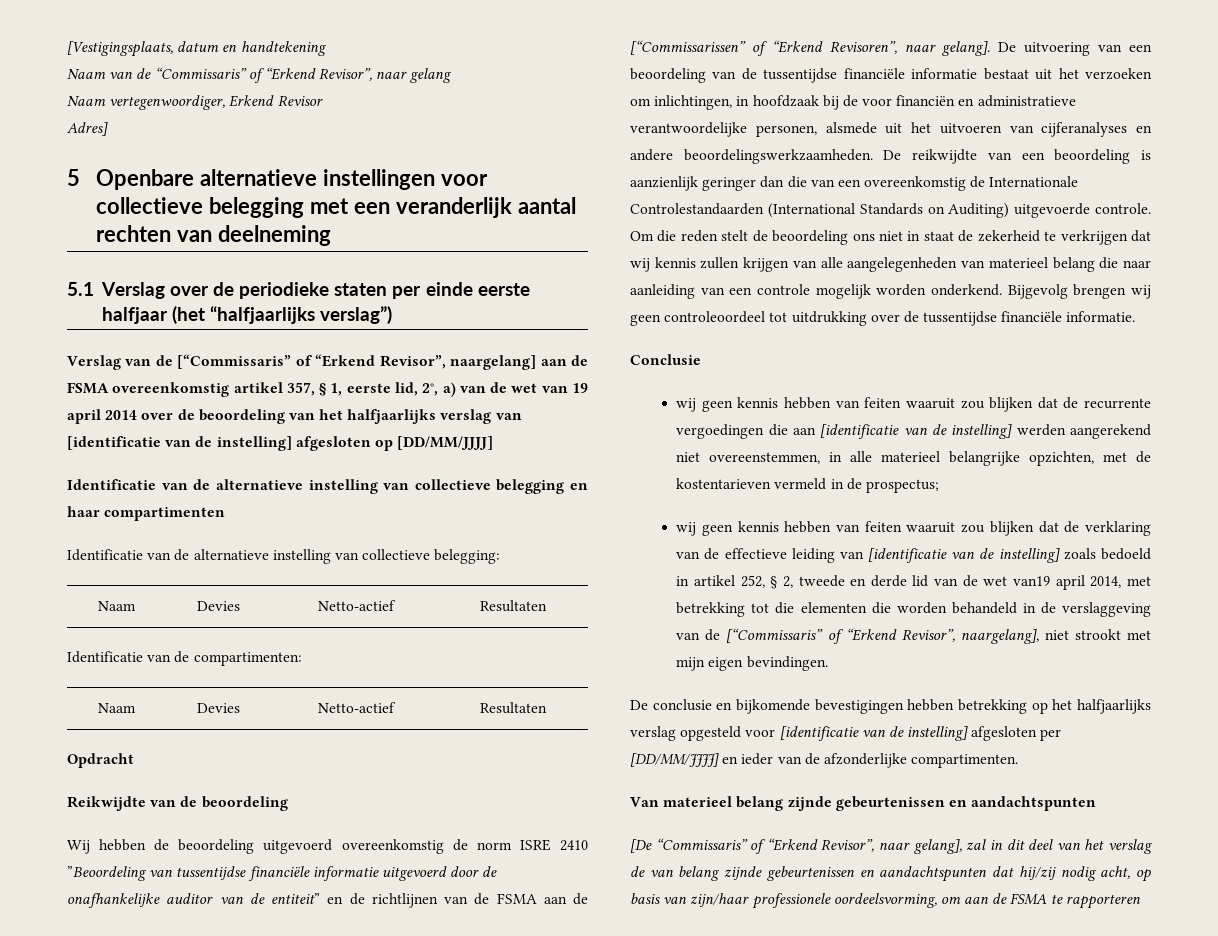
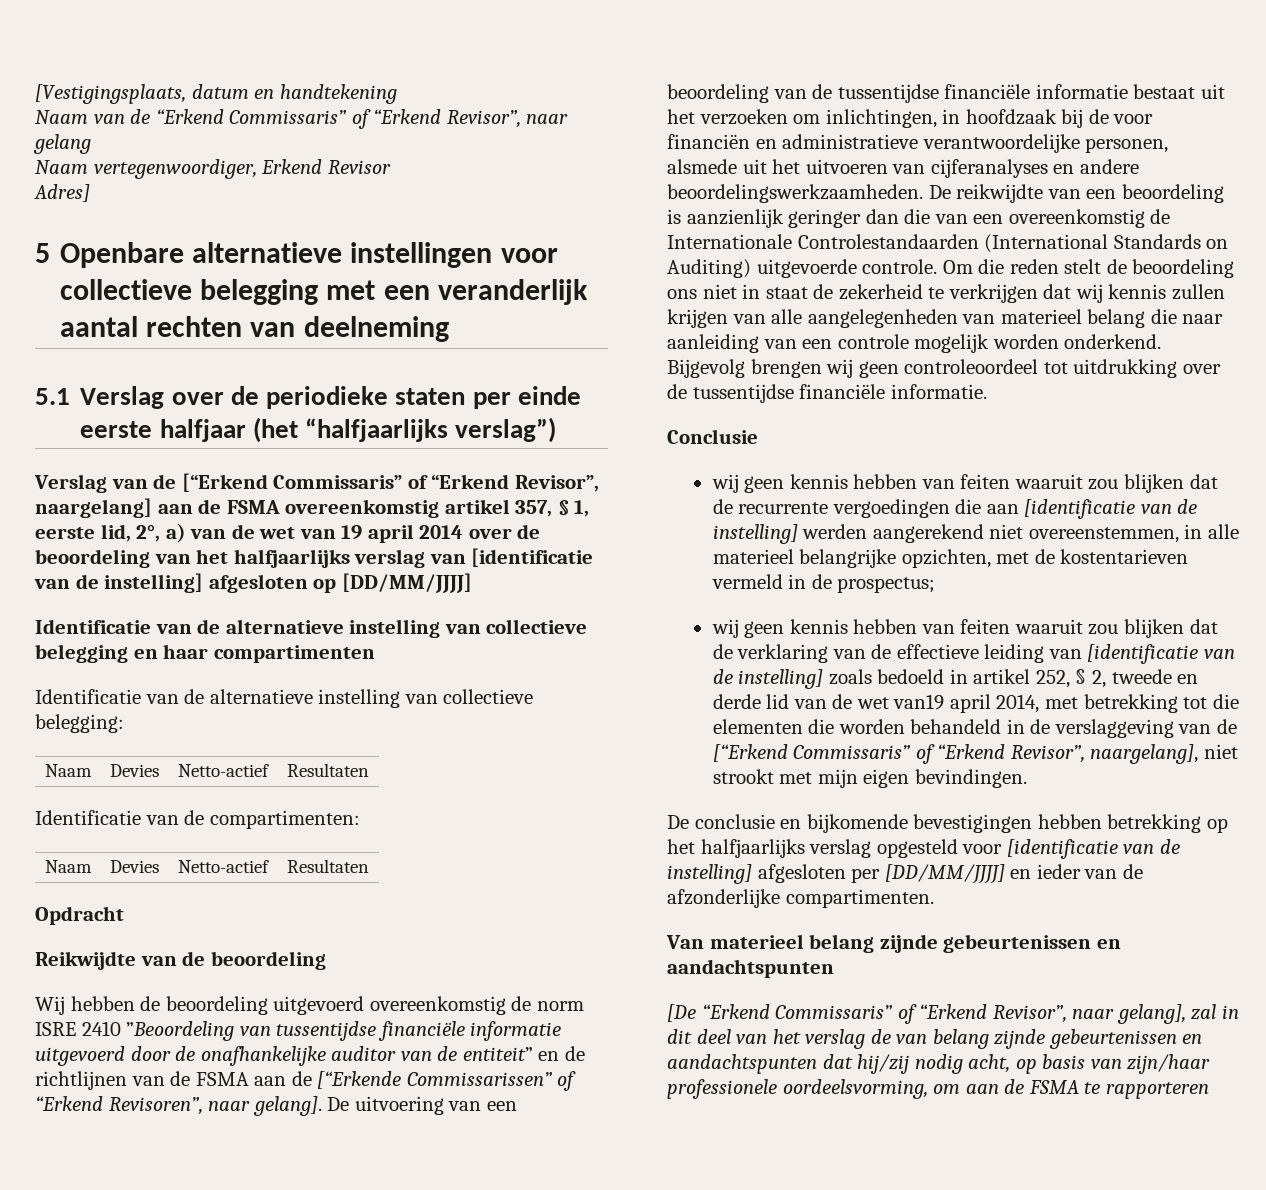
[154,67,247,79] “Commissaris” -> [155,109,348,124] “Erkend Commissaris”
[177,354,292,369] [“Commissaris” -> [181,473,403,492] [“Erkend Commissaris”
[630,40,746,55] [“Commissarissen” -> [317,1071,553,1089] [“Erkende Commissarissen”
[726,628,824,643] [“Commissaris” -> [712,744,912,762] [“Erkend Commissaris”
[655,838,748,850] “Commissaris” -> [701,1004,894,1019] “Erkend Commissaris”

